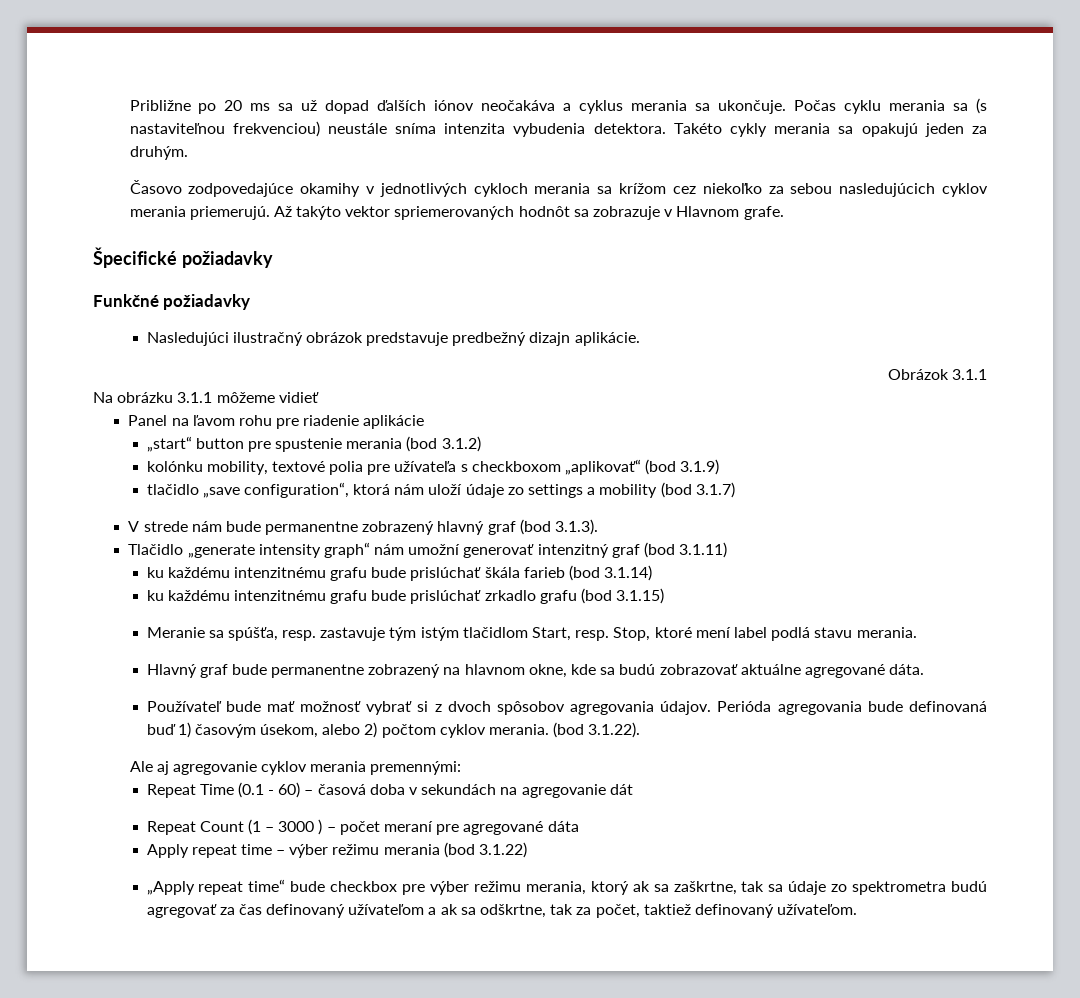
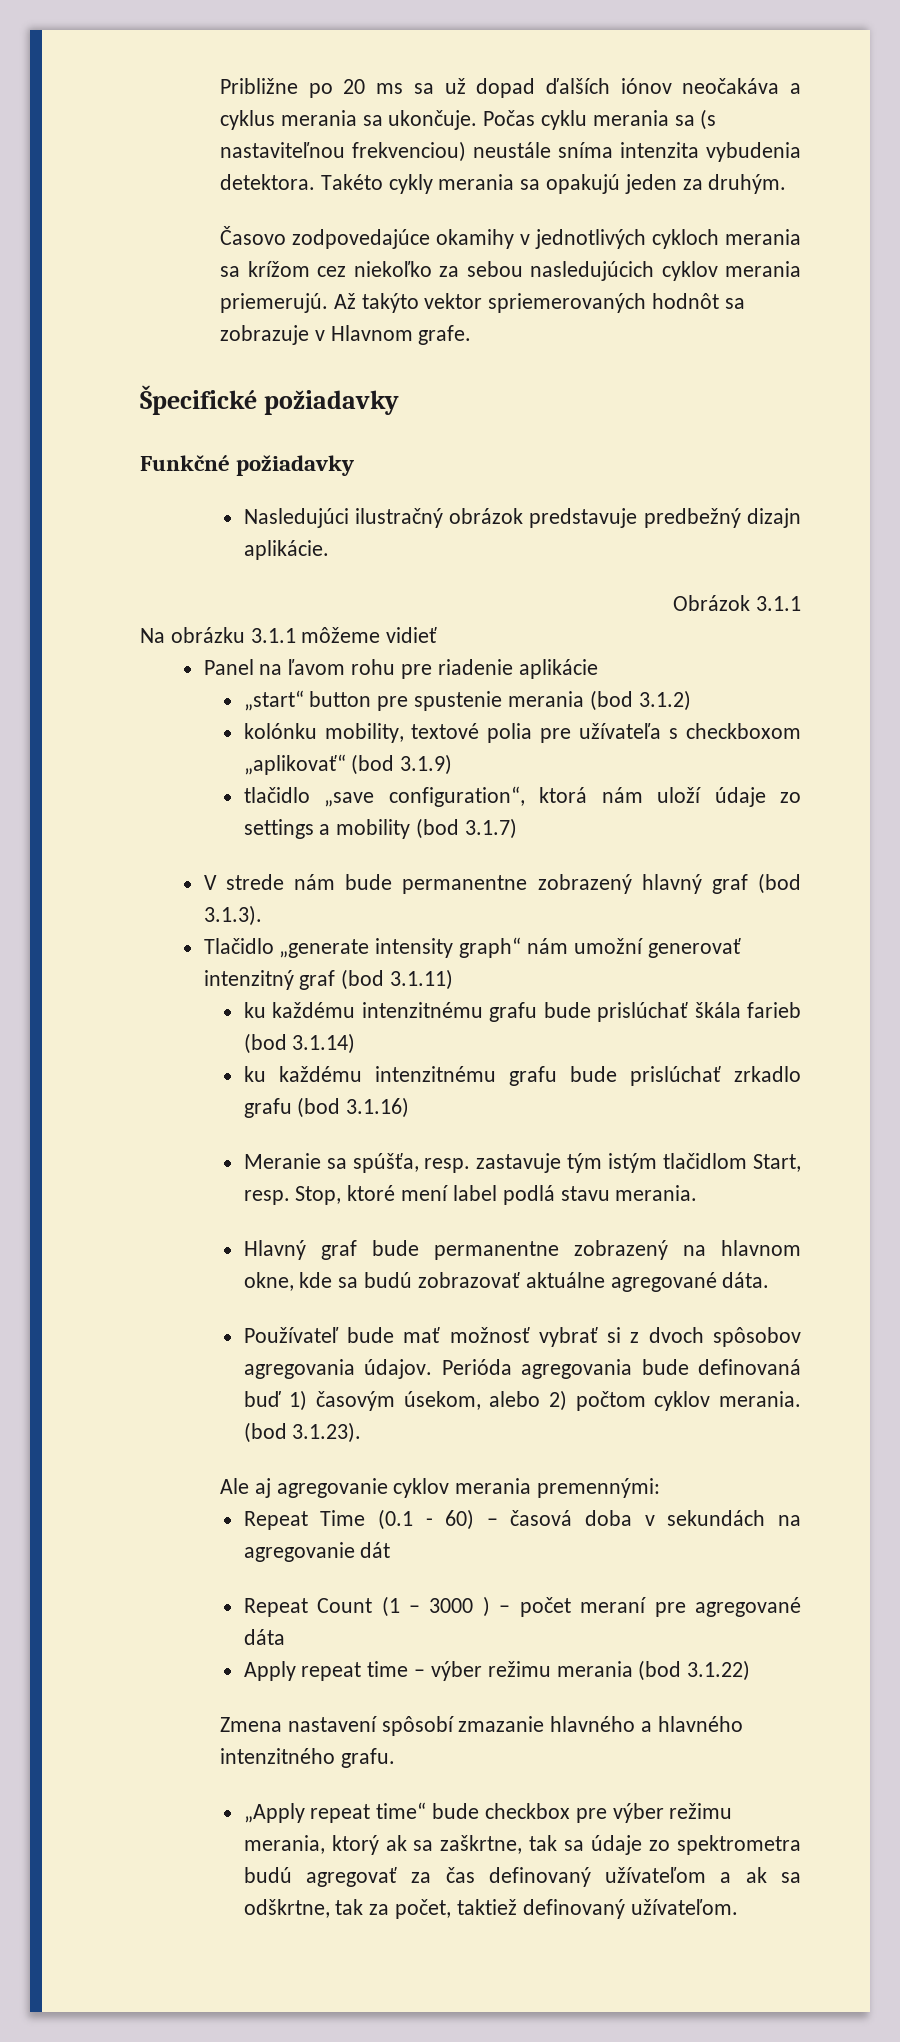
[616,588,665,604] 3.1.15) -> [346,1097,410,1118] 3.1.16)
[588,722,641,738] 3.1.22). -> [292,1422,362,1443] 3.1.23).
(528, 850) none -> [220,1716,743,1736] [220,1748,395,1768] // Zmena nastavení spôsobí zmazanie hlavného a hlavného intenzitného grafu.

